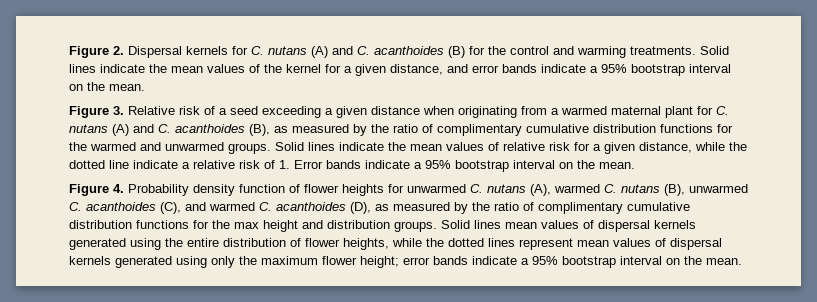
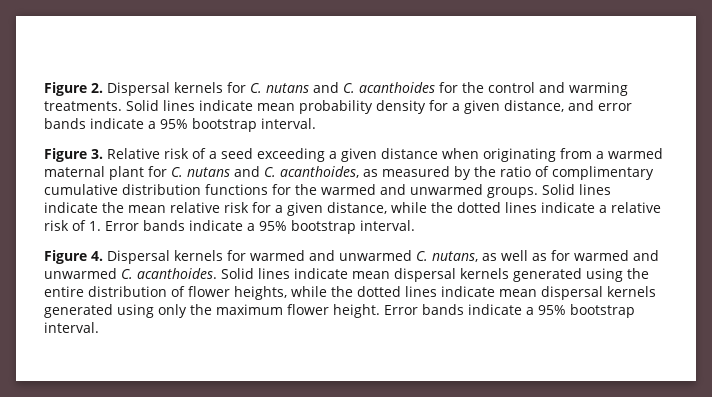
[311,46,465,58] (A) and C. acanthoides (B) -> [313,82,435,93] and C. acanthoides
[149,64,321,73] the mean values of the kernel -> [257,100,426,114] mean probability density
[689,64,731,73] [69,82,145,91] interval on the mean. -> [261,118,316,129] interval.
[112,124,270,136] (A) and C. acanthoides (B), -> [234,166,359,178] and C. acanthoides,
[446,142,499,151] values of -> (166, 209) none
[109,160,129,169] line -> [505,202,537,213] lines
[513,160,635,169] [69,184,748,196] [69,202,690,214] [69,220,594,232] interval on the mean. // Figure 4. Probability density function of flower heights for unwarmed C. nutans (A), warmed C. nutans (B), unwarmed C. acanthoides (C), and warmed C. acanthoides (D), as measured by the ratio of complimentary cumulative distribution functions for the max height and distribution groups. Solid lines mean values of -> [360,220,415,231] [44,250,659,264] [44,268,390,279] interval. // Figure 4. Dispersal kernels for warmed and unwarmed C. nutans, as well as for warmed and unwarmed C. acanthoides. Solid lines indicate mean
[519,238,666,250] represent mean values of -> [441,286,537,297] indicate mean
[360,256,742,268] height; error bands indicate a 95% bootstrap interval on the mean. -> [333,304,635,318] [44,322,99,333] height. Error bands indicate a 95% bootstrap interval.

